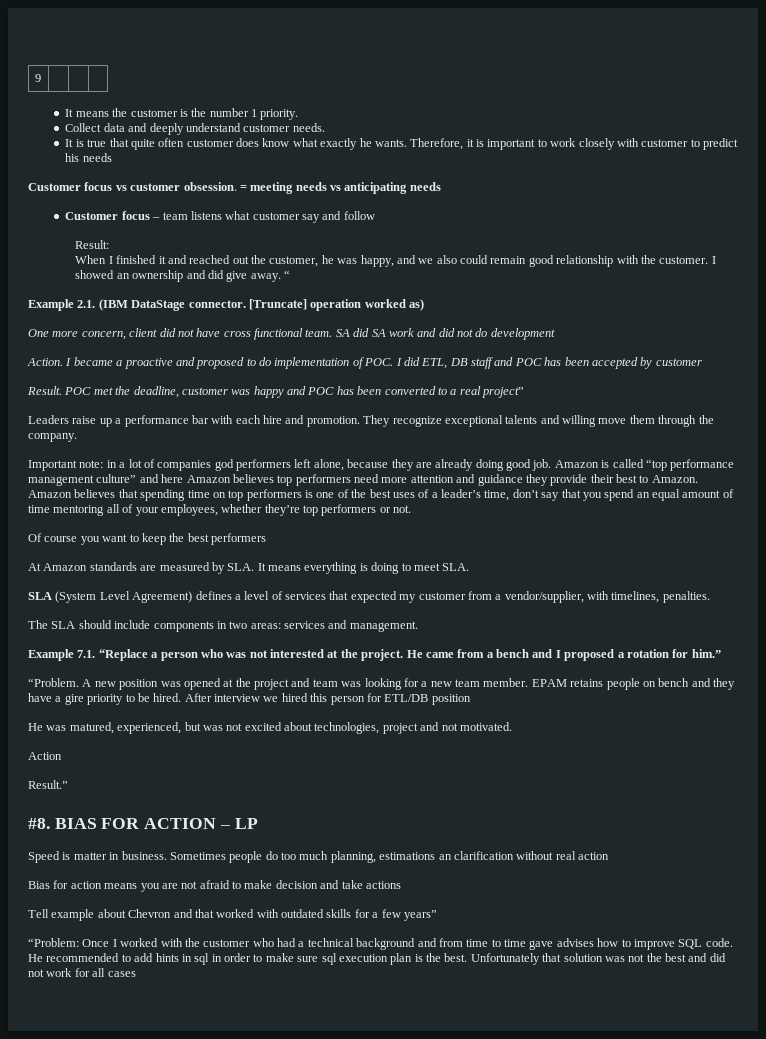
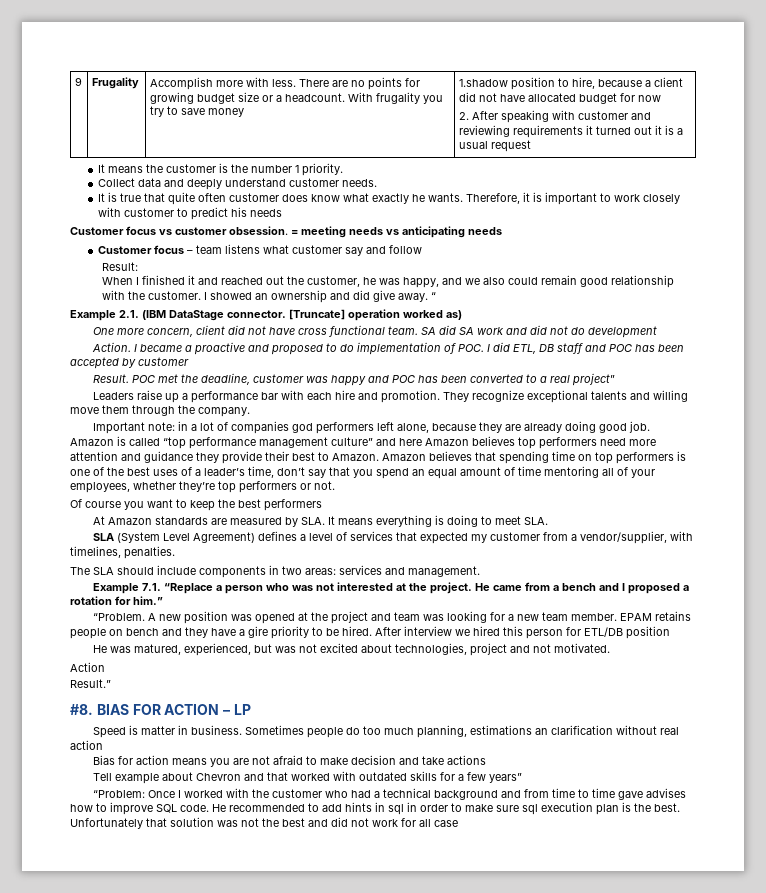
(41, 78) | | -> [91,77,139,89] [149,77,420,90] [149,92,443,104] [149,106,244,117] [458,77,683,90] [458,92,661,104] [458,110,651,123] [458,125,683,138] [458,140,531,152] Frugality | Accomplish more with less. There are no points for growing budget size or a headcount. With frugality you try to save money | 1.shadow position to hire, because a client did not have allocated budget for now // 2. After speaking with customer and reviewing requirements it turned out it is a usual request
[107,971,136,977] cases -> [434,820,458,827] case

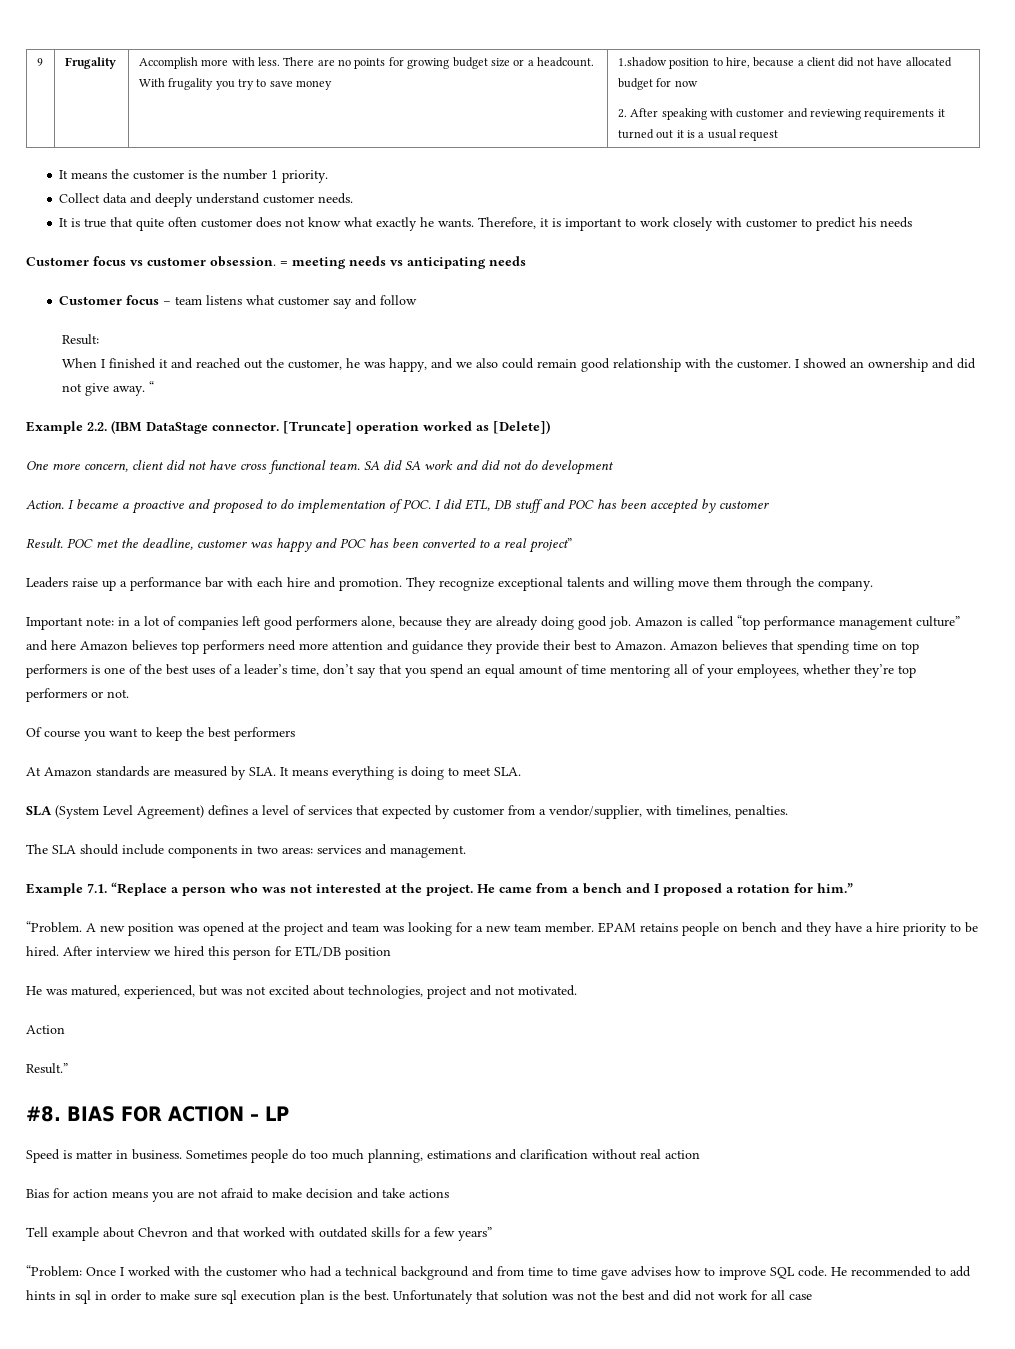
(308, 198) none -> [285,218,306,227] not
(370, 295) none -> [61,383,82,392] not
[119,310,139,318] 2.1. -> [87,422,107,431] 2.2.
[446,310,462,320] as) -> [476,420,550,434] as [Delete])
[556,343,583,354] staff -> [515,499,543,513] stuff
[291,422,394,434] god performers left -> [242,616,357,630] left good performers
[470,534,487,543] my -> [435,805,450,819] by
[248,626,268,638] gire -> [876,922,899,932] hire
[534,728,548,735] an -> [495,1149,517,1160] and

